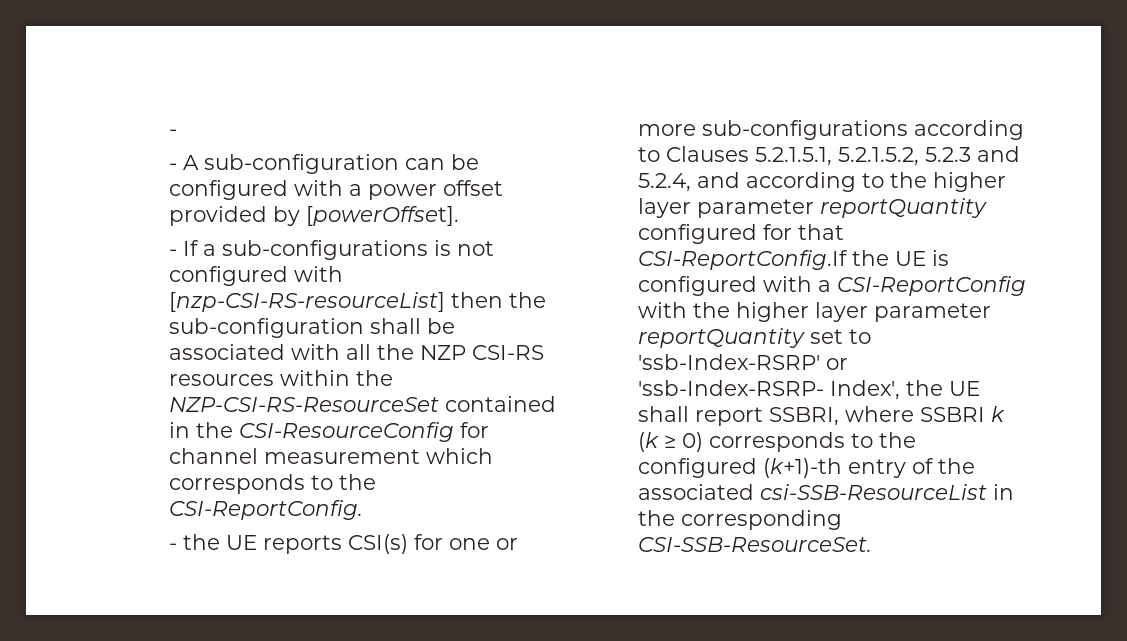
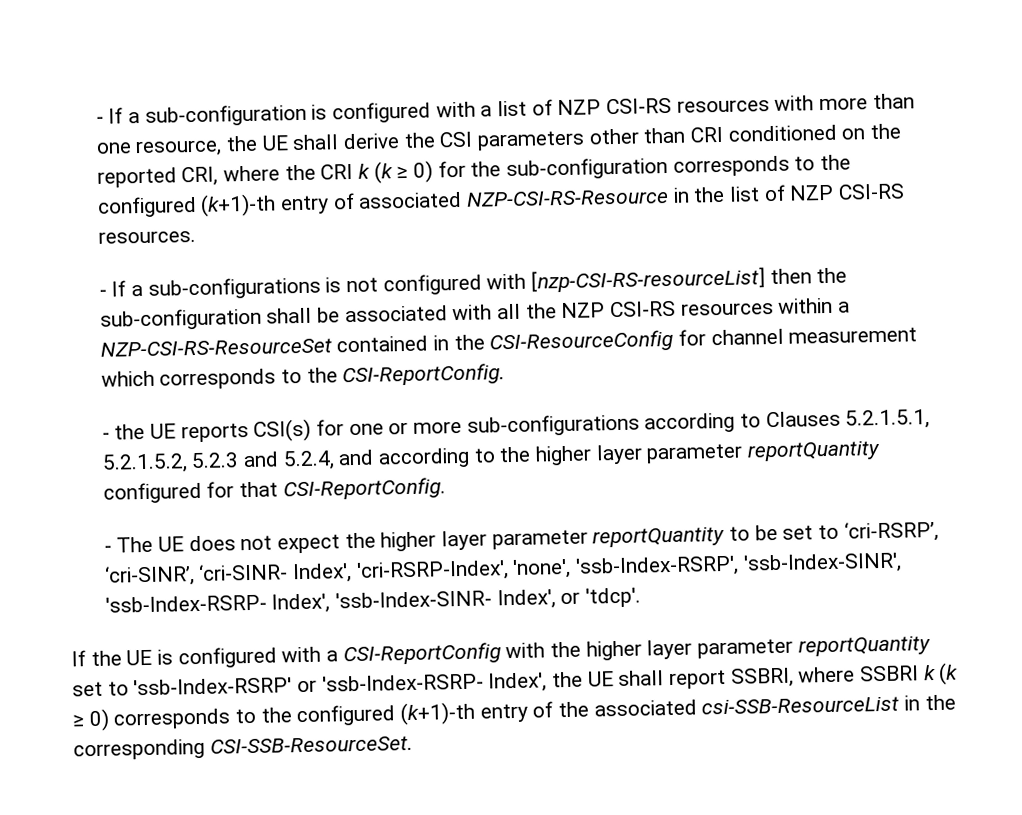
[168,129,177,136] [168,154,479,174] [168,180,503,200] [168,206,459,226] - // - A sub-configuration can be configured with a power offset provided by [powerOffset]. -> [95,93,915,127] [95,123,901,158] [96,154,851,188] [96,183,905,218] [97,229,196,244] - If a sub-configuration is configured with a list of NZP CSI-RS resources with more than one resource, the UE shall derive the CSI parameters other than CRI conditioned on the reported CRI, where the CRI k (k ≥ 0) for the sub-configuration corresponds to the configured (k+1)-th entry of associated NZP-CSI-RS-Resource in the list of NZP CSI-RS resources.
[355,370,393,386] the -> [837,301,850,313] a
[637,250,848,270] CSI-ReportConfig.If -> [282,477,446,501] [103,520,939,554] [103,552,902,587] [104,587,641,614] [71,650,86,667] CSI-ReportConfig. // - The UE does not expect the higher layer parameter reportQuantity to be set to ‘cri-RSRP’, ‘cri-SINR’, ‘cri-SINR- Index', 'cri-RSRP-Index', 'none', 'ssb-Index-RSRP', 'ssb-Index-SINR', 'ssb-Index-RSRP- Index', 'ssb-Index-SINR- Index', or 'tdcp'. // If

